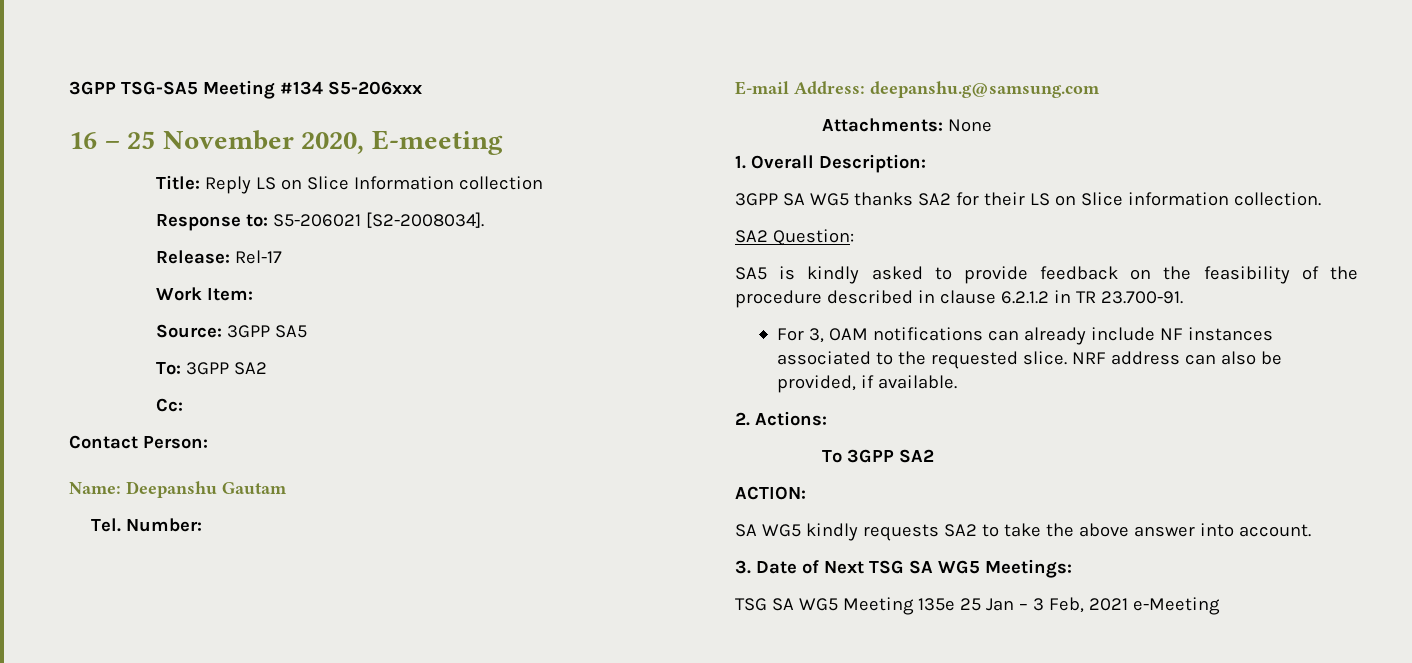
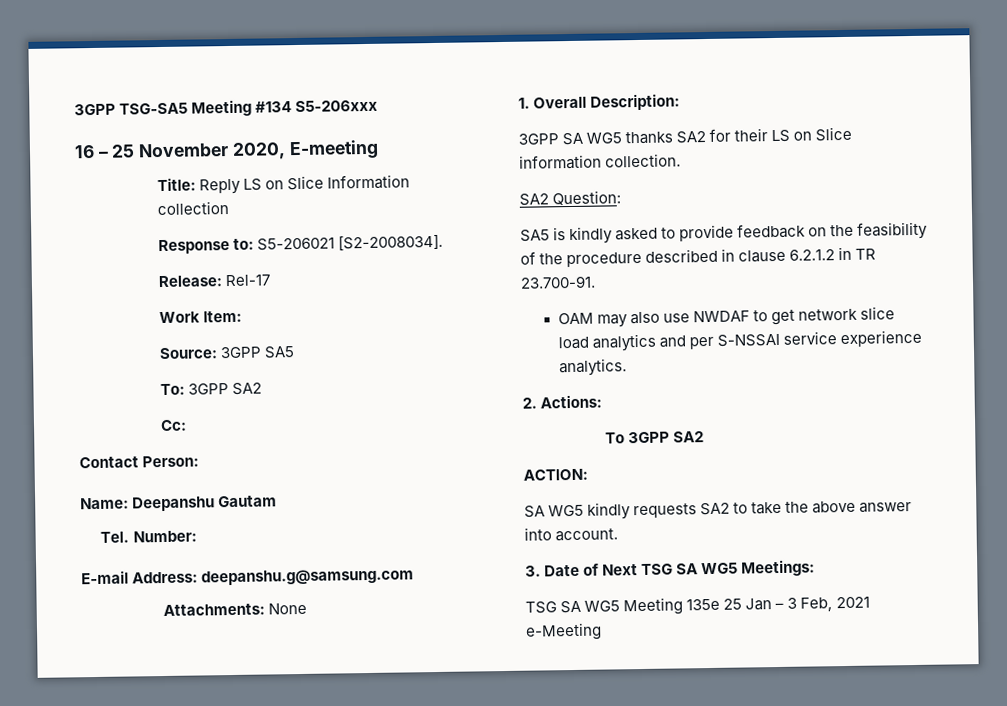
[777,327,1273,345] [777,351,1282,369] [777,375,958,393] For 3, OAM notifications can already include NF instances associated to the requested slice. NRF address can also be provided, if available. -> [557,306,896,328] [557,329,923,352] [558,358,627,377] OAM may also use NWDAF to get network slice load analytics and per S-NSSAI service experience analytics.

